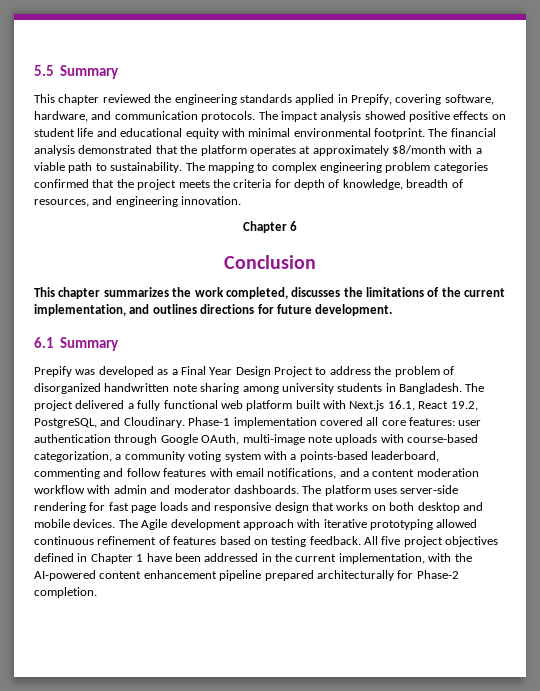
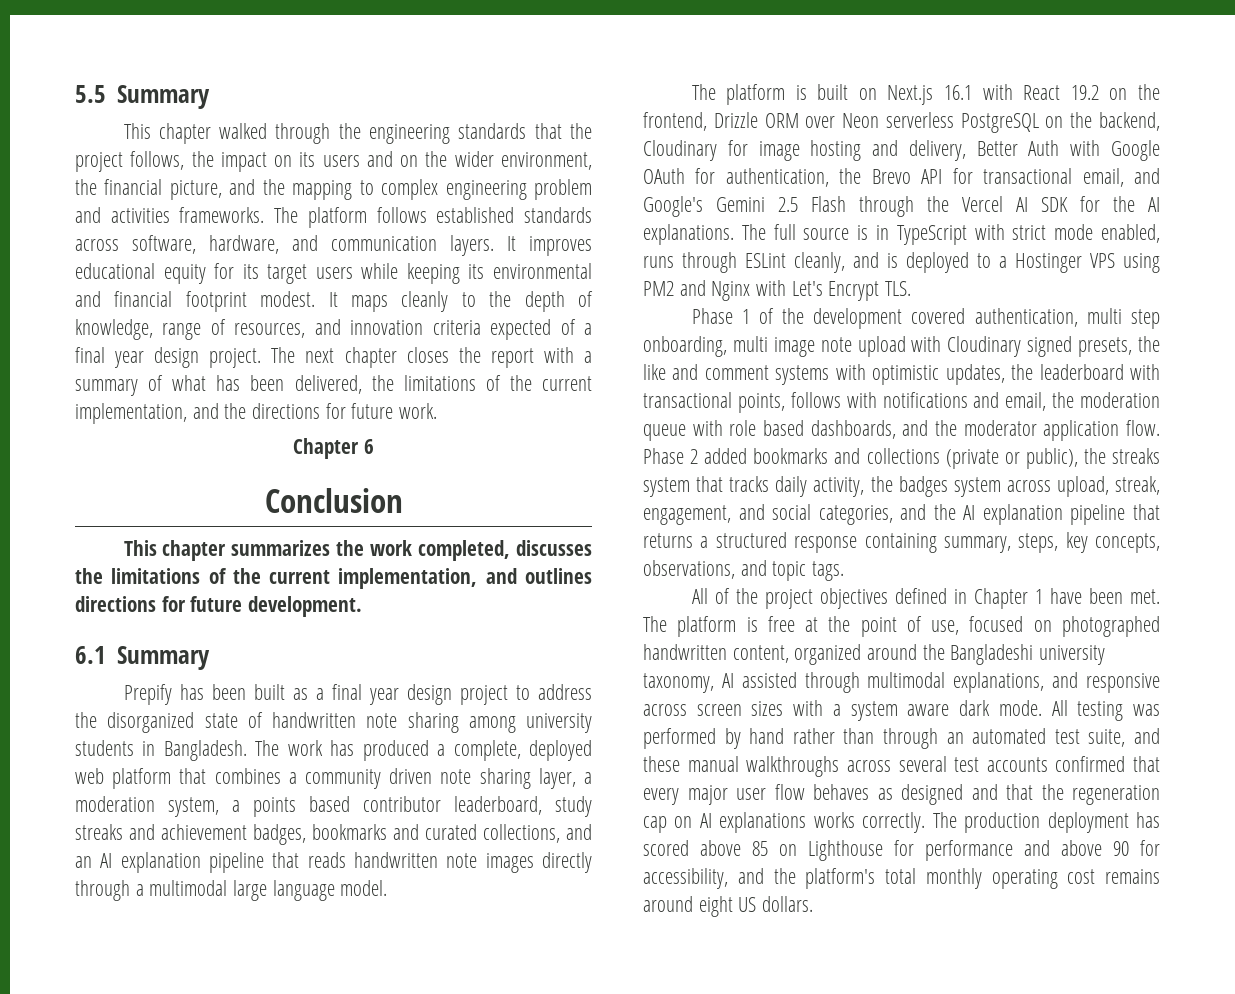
[102,94,151,103] reviewed -> [219,123,331,144] walked through
[295,94,494,105] [34,111,506,122] [34,128,496,139] [34,145,482,156] [34,162,205,173] applied in Prepify, covering software, hardware, and communication protocols. The impact analysis showed positive effects on student life and educational equity with minimal environmental footprint. The financial analysis demonstrated that the platform operates at approximately $8/month with a viable path to sustainability. The -> [534,123,592,139] [75,151,592,172] [75,179,285,200] that the project follows, the impact on its users and on the wider environment, the financial picture, and the
[433,162,488,173] [34,179,291,190] categories confirmed that the project meets the criteria for -> [75,207,592,228] [75,235,592,256] [75,263,592,284] [75,291,512,312] and activities frameworks. The platform follows established standards across software, hardware, and communication layers. It improves educational equity for its target users while keeping its environmental and financial footprint modest. It maps cleanly to the
[406,179,449,188] breadth -> [162,323,202,340] range
[115,196,242,207] engineering innovation. -> [350,319,592,340] [75,347,592,368] [75,375,593,396] [75,403,438,424] innovation criteria expected of a final year design project. The next chapter closes the report with a summary of what has been delivered, the limitations of the current implementation, and the directions for future work.
[75,366,454,377] [34,383,101,394] was developed as a Final Year Design Project to address the problem of disorganized -> [179,684,592,705] [75,712,263,733] has been built as a final year design project to address the disorganized state of
[34,400,478,411] [34,417,482,428] [34,434,478,445] [34,451,439,462] [34,468,479,479] [34,485,459,496] [34,502,483,513] [34,519,478,530] [34,536,401,547] project delivered a fully functional web platform built with Next.js 16.1, React 19.2, PostgreSQL, and Cloudinary. Phase-1 implementation covered all core features: user authentication through Google OAuth, multi-image note uploads with course-based categorization, a community voting system with a points-based leaderboard, commenting and follow features with email notifications, and a content moderation workflow with admin and moderator dashboards. The platform uses server-side rendering for fast page loads and responsive design that works on both desktop and mobile devices. The Agile development approach with iterative prototyping allowed continuous refinement of features based on testing feedback. All five -> [287,740,592,761] [75,768,592,789] [75,796,592,817] [75,824,592,845] [75,852,592,873] [75,880,388,901] [691,84,1160,105] [643,112,1160,133] [643,140,1160,161] [643,168,1160,187] [643,196,1160,217] [643,224,1160,245] [643,252,1160,273] [643,280,912,301] [691,308,1160,329] [643,336,1160,357] [643,364,1160,385] [643,392,1160,413] [643,420,1161,441] [643,448,1160,469] [643,476,1160,497] [643,504,1160,525] [643,532,1160,553] [643,560,845,581] [691,588,758,604] work has produced a complete, deployed web platform that combines a community driven note sharing layer, a moderation system, a points based contributor leaderboard, study streaks and achievement badges, bookmarks and curated collections, and an AI explanation pipeline that reads handwritten note images directly through a multimodal large language model. // The platform is built on Next.js 16.1 with React 19.2 on the frontend, Drizzle ORM over Neon serverless PostgreSQL on the backend, Cloudinary for image hosting and delivery, Better Auth with Google OAuth for authentication, the Brevo API for transactional email, and Google's Gemini 2.5 Flash through the Vercel AI SDK for the AI explanations. The full source is in TypeScript with strict mode enabled, runs through ESLint cleanly, and is deployed to a Hostinger VPS using PM2 and Nginx with Let's Encrypt TLS. // Phase 1 of the development covered authentication, multi step onboarding, multi image note upload with Cloudinary signed presets, the like and comment systems with optimistic updates, the leaderboard with transactional points, follows with notifications and email, the moderation queue with role based dashboards, and the moderator application flow. Phase 2 added bookmarks and collections (private or public), the streaks system that tracks daily activity, the badges system across upload, streak, engagement, and social categories, and the AI explanation pipeline that returns a structured response containing summary, steps, key concepts, observations, and topic tags. // All of the
[204,553,472,564] [34,570,459,581] [34,587,97,598] addressed in the current implementation, with the AI-powered content enhancement pipeline prepared architecturally for Phase-2 completion. -> [1130,589,1160,604] [643,616,1160,637] [643,644,1106,665] [643,672,1160,693] [643,700,1160,721] [643,728,1160,749] [643,756,1160,777] [643,784,1160,805] [643,812,1160,833] [643,840,1160,861] [643,868,1160,889] [643,896,814,917] met. The platform is free at the point of use, focused on photographed handwritten content, organized around the Bangladeshi university taxonomy, AI assisted through multimodal explanations, and responsive across screen sizes with a system aware dark mode. All testing was performed by hand rather than through an automated test suite, and these manual walkthroughs across several test accounts confirmed that every major user flow behaves as designed and that the regeneration cap on AI explanations works correctly. The production deployment has scored above 85 on Lighthouse for performance and above 90 for accessibility, and the platform's total monthly operating cost remains around eight US dollars.

